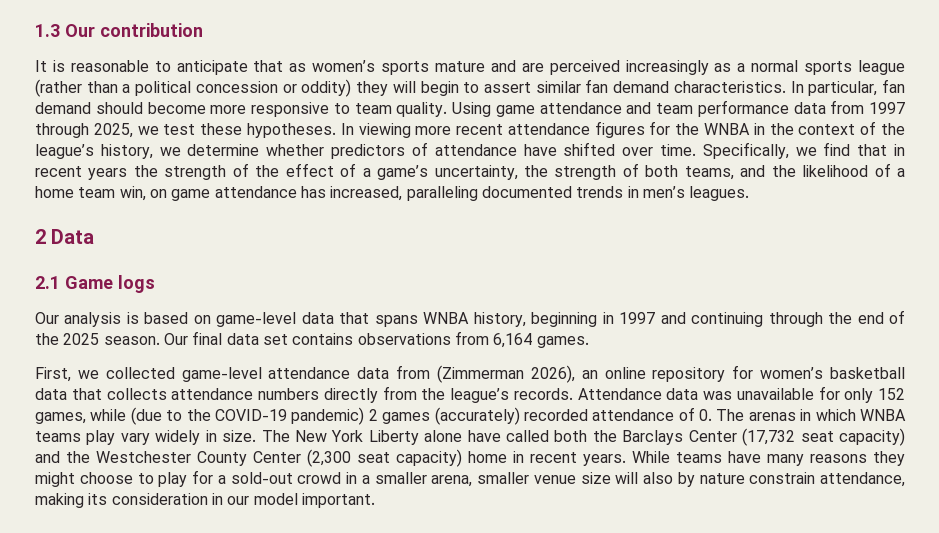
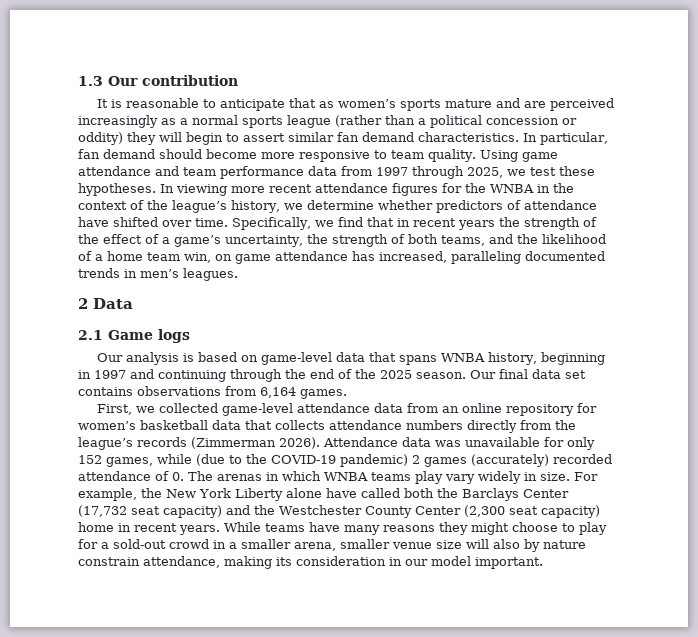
[437,365,575,383] (Zimmerman 2026), -> (439, 408) none
[513,388,573,400] records. -> [137,437,320,449] records (Zimmerman 2026).
[261,430,290,442] The -> [574,472,598,481] [78,488,162,501] For example, the

